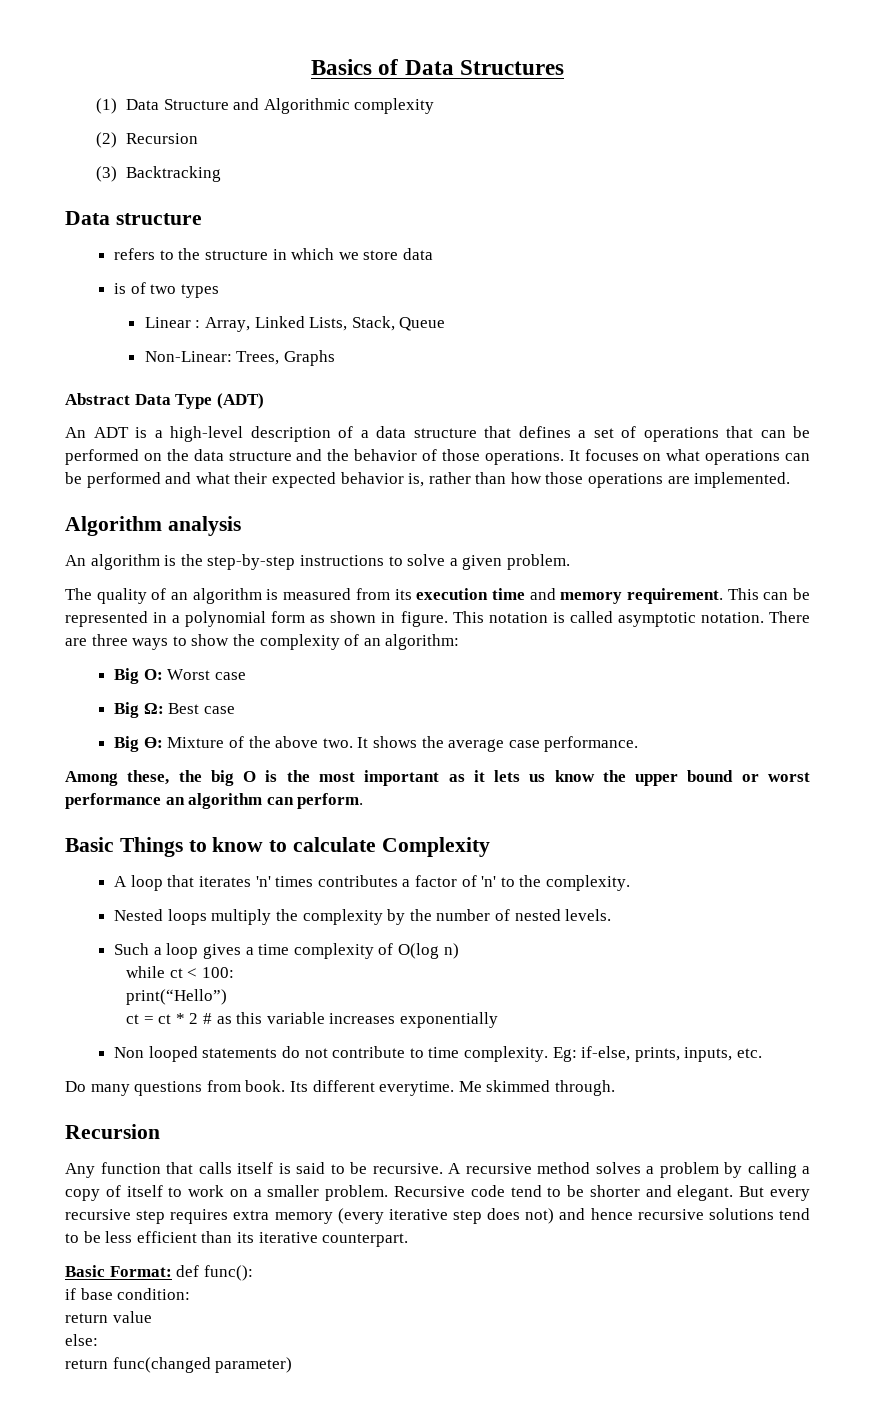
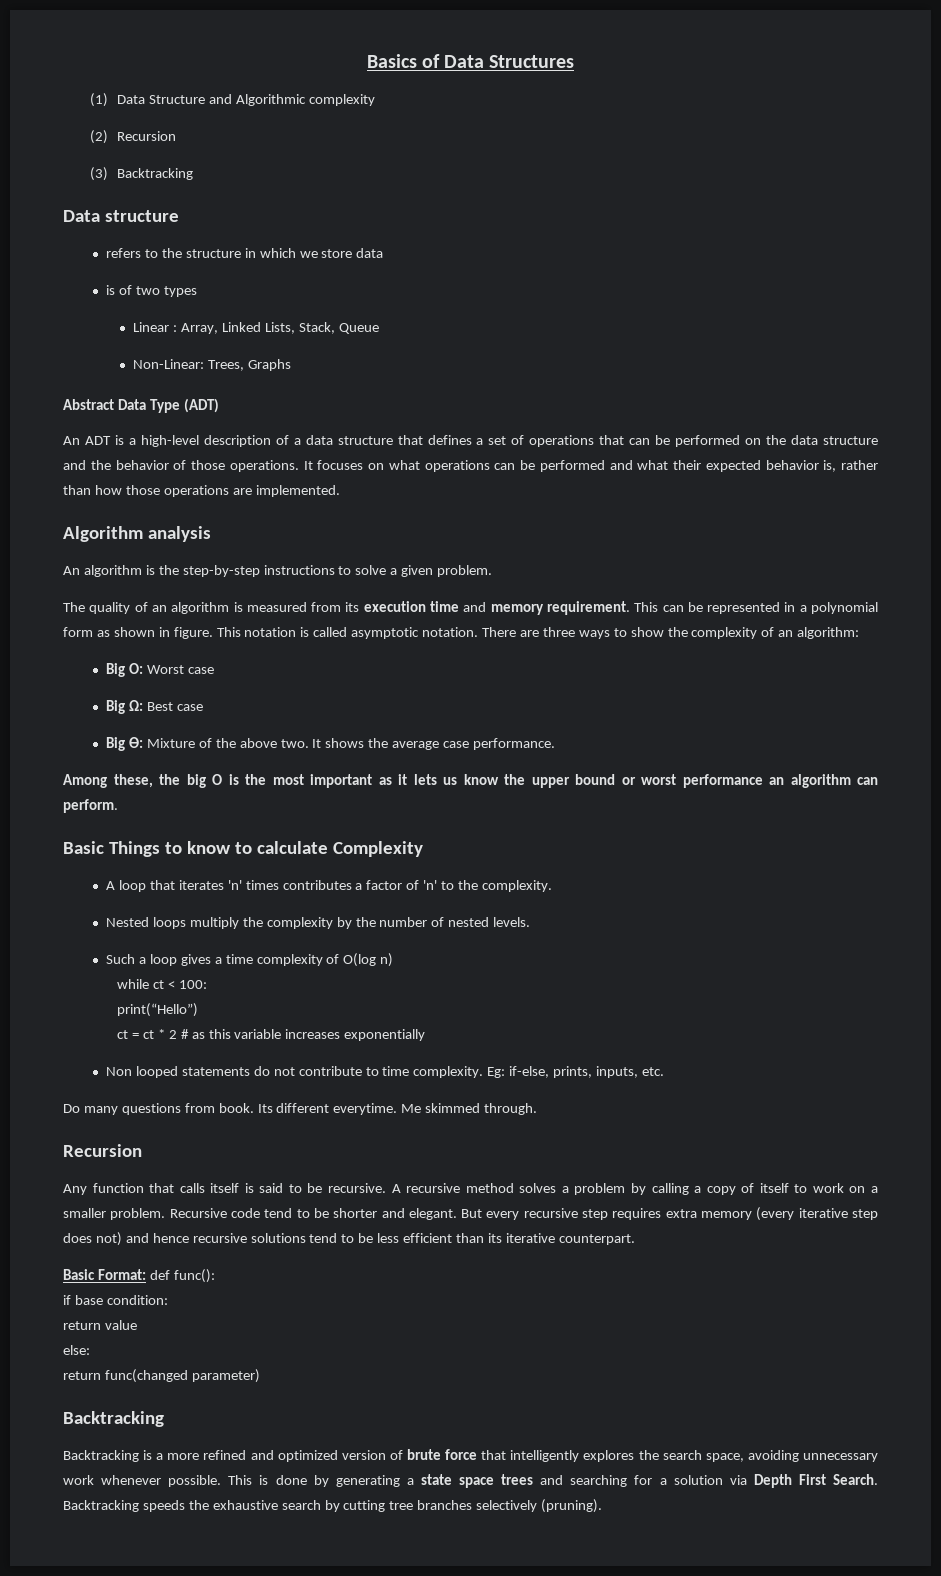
(293, 1365) none -> [63,1411,164,1427] [63,1449,878,1462] [63,1474,879,1488] [63,1499,603,1513] // Backtracking // Backtracking is a more refined and optimized version of brute force that intelligently explores the search space, avoiding unnecessary work whenever possible. This is done by generating a state space trees and searching for a solution via Depth First Search. Backtracking speeds the exhaustive search by cutting tree branches selectively (pruning).

